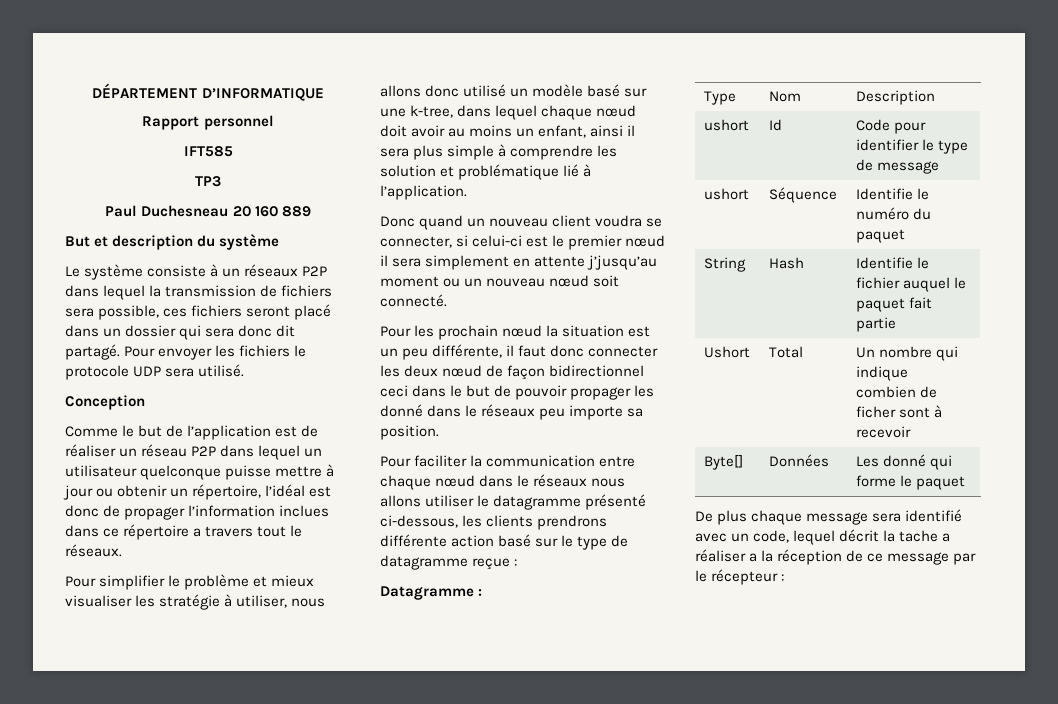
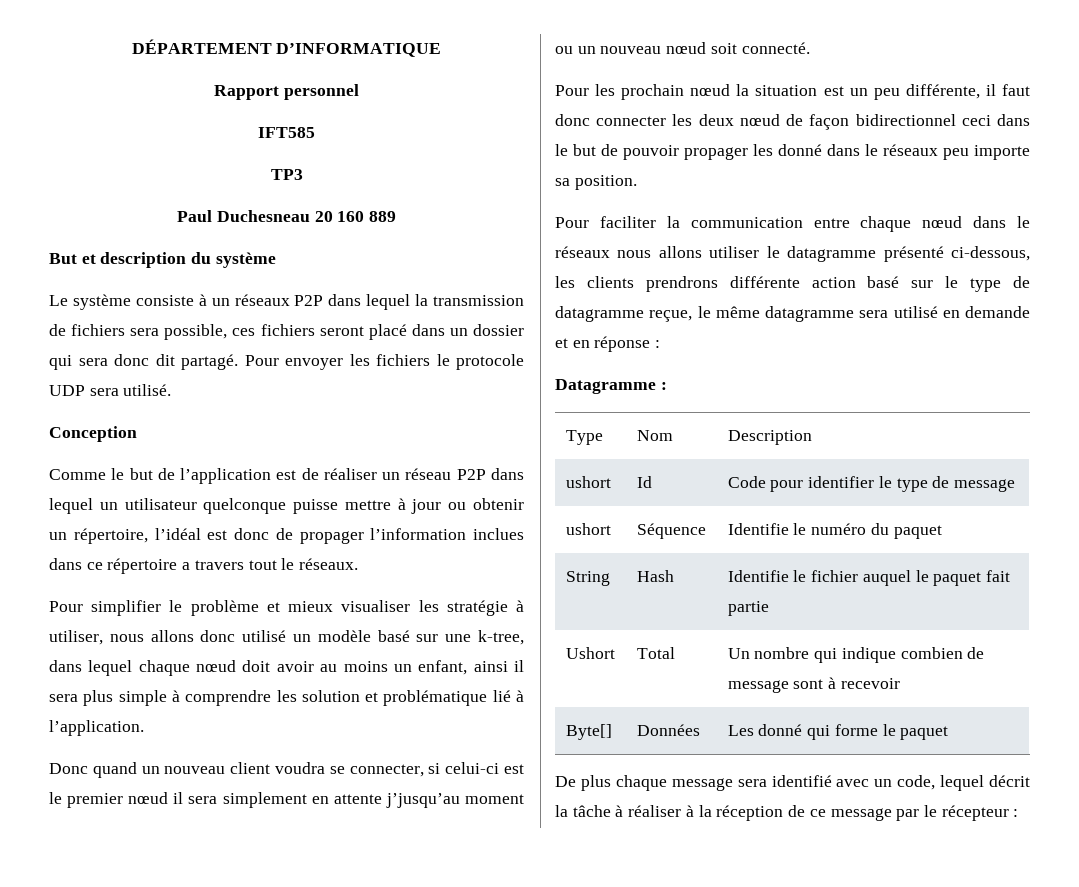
[472,558,511,570] reçue -> [649,306,1030,322] [555,336,651,352] reçue, le même datagramme sera utilisé en demande et en réponse
[856,406,897,418] ficher -> [727,680,789,693] message
[899,530,951,542] [695,549,758,562] tache a réaliser a -> [572,805,694,817] tâche à réaliser à

